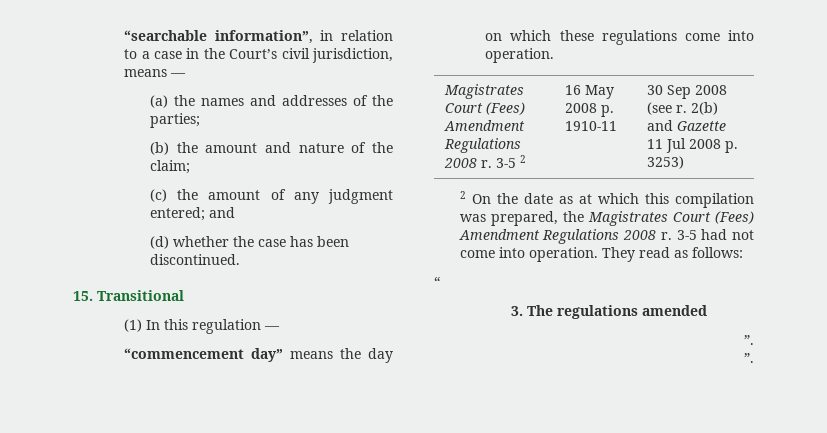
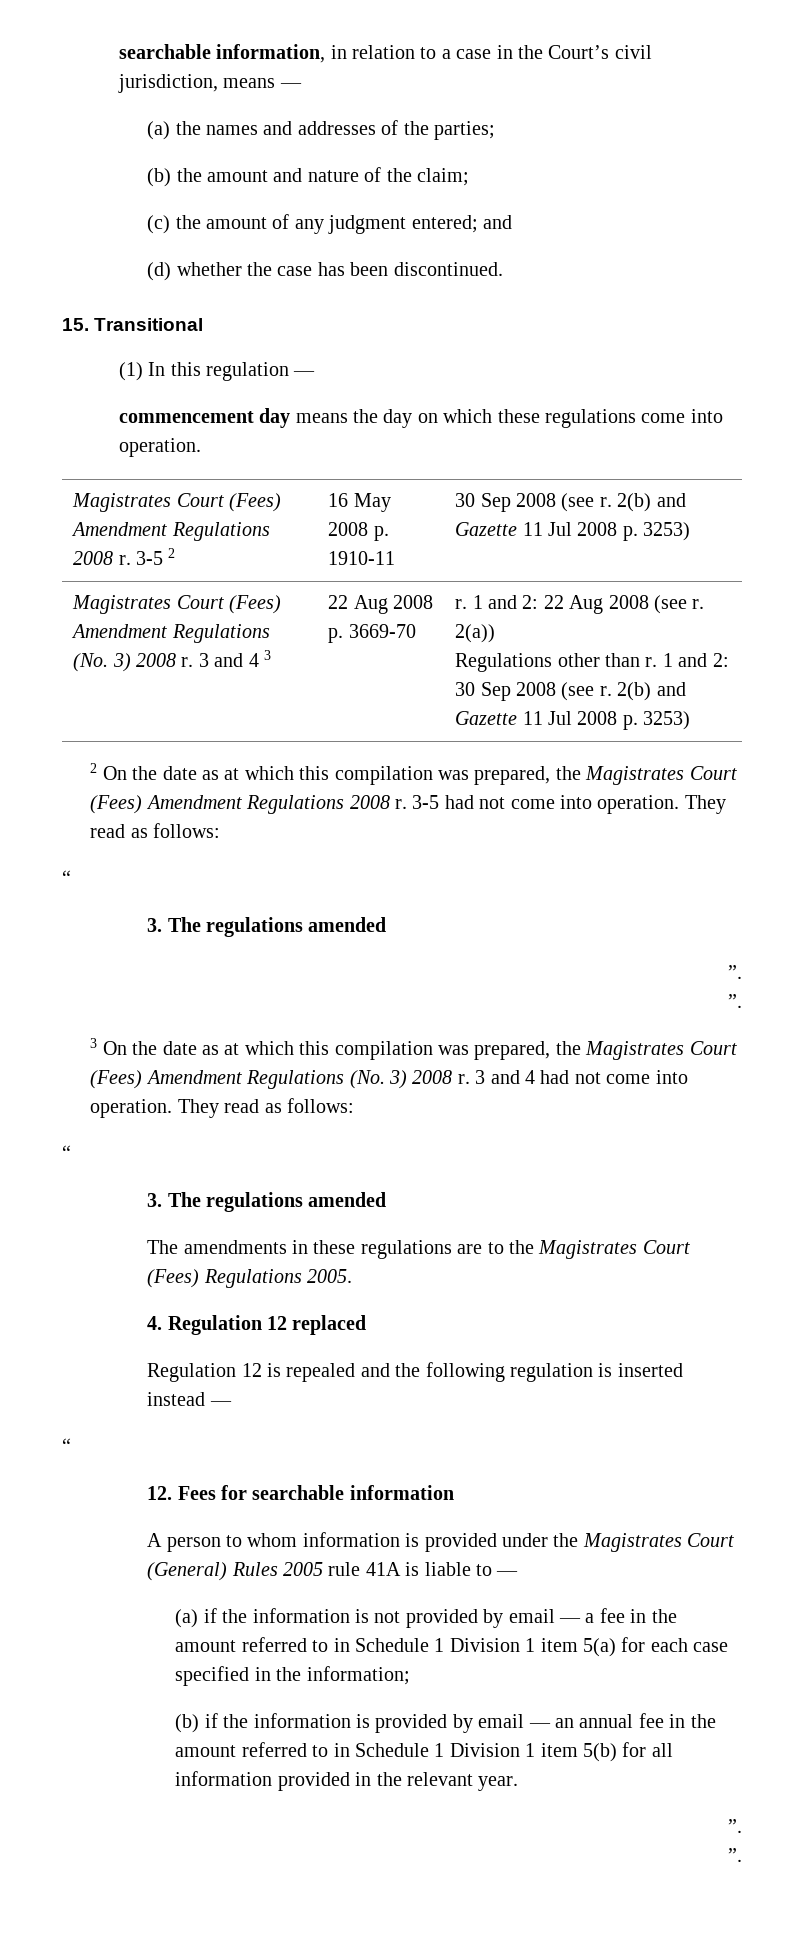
[124,30,313,44] “searchable information”, -> [118,44,326,63] searchable information,
[124,348,284,362] “commencement day” -> [118,408,291,428] commencement day
(684, 162) none -> [72,595,281,614] [71,624,270,643] [73,650,271,672] [328,595,433,614] [328,624,416,643] [455,595,705,614] [455,624,496,643] [455,653,729,672] [455,682,686,701] [455,711,691,730] // Magistrates Court (Fees) Amendment Regulations (No. 3) 2008 r. 3 and 4 3 | 22 Aug 2008 p. 3669-70 | r. 1 and 2: 22 Aug 2008 (see r. 2(a)) // Regulations other than r. 1 and 2: 30 Sep 2008 (see r. 2(b) and Gazette 11 Jul 2008 p. 3253)
(754, 358) none -> [90,1038,737,1060] [90,1070,688,1089] [90,1098,354,1118] [62,1145,71,1160] [147,1192,387,1212] [147,1240,690,1259] [147,1269,352,1288] [147,1315,367,1335] [147,1362,683,1382] [147,1392,232,1406] [62,1438,71,1453] [147,1485,454,1500] [147,1532,735,1552] [147,1562,519,1581] [175,1608,677,1628] [175,1637,729,1657] [175,1666,410,1686] [175,1713,716,1733] [175,1742,673,1762] [175,1771,519,1791] [728,1819,742,1833] [728,1848,742,1862] // 3 On the date as at which this compilation was prepared, the Magistrates Court (Fees) Amendment Regulations (No. 3) 2008 r. 3 and 4 had not come into operation. They read as follows: // “ // 3. The regulations amended // The amendments in these regulations are to the Magistrates Court (Fees) Regulations 2005. // 4. Regulation 12 replaced // Regulation 12 is repealed and the following regulation is inserted instead — // “ // 12. Fees for searchable information // A person to whom information is provided under the Magistrates Court (General) Rules 2005 rule 41A is liable to — // (a) if the information is not provided by email — a fee in the amount referred to in Schedule 1 Division 1 item 5(a) for each case specified in the information; // (b) if the information is provided by email — an annual fee in the amount referred to in Schedule 1 Division 1 item 5(b) for all information provided in the relevant year. // ”. // ”.

